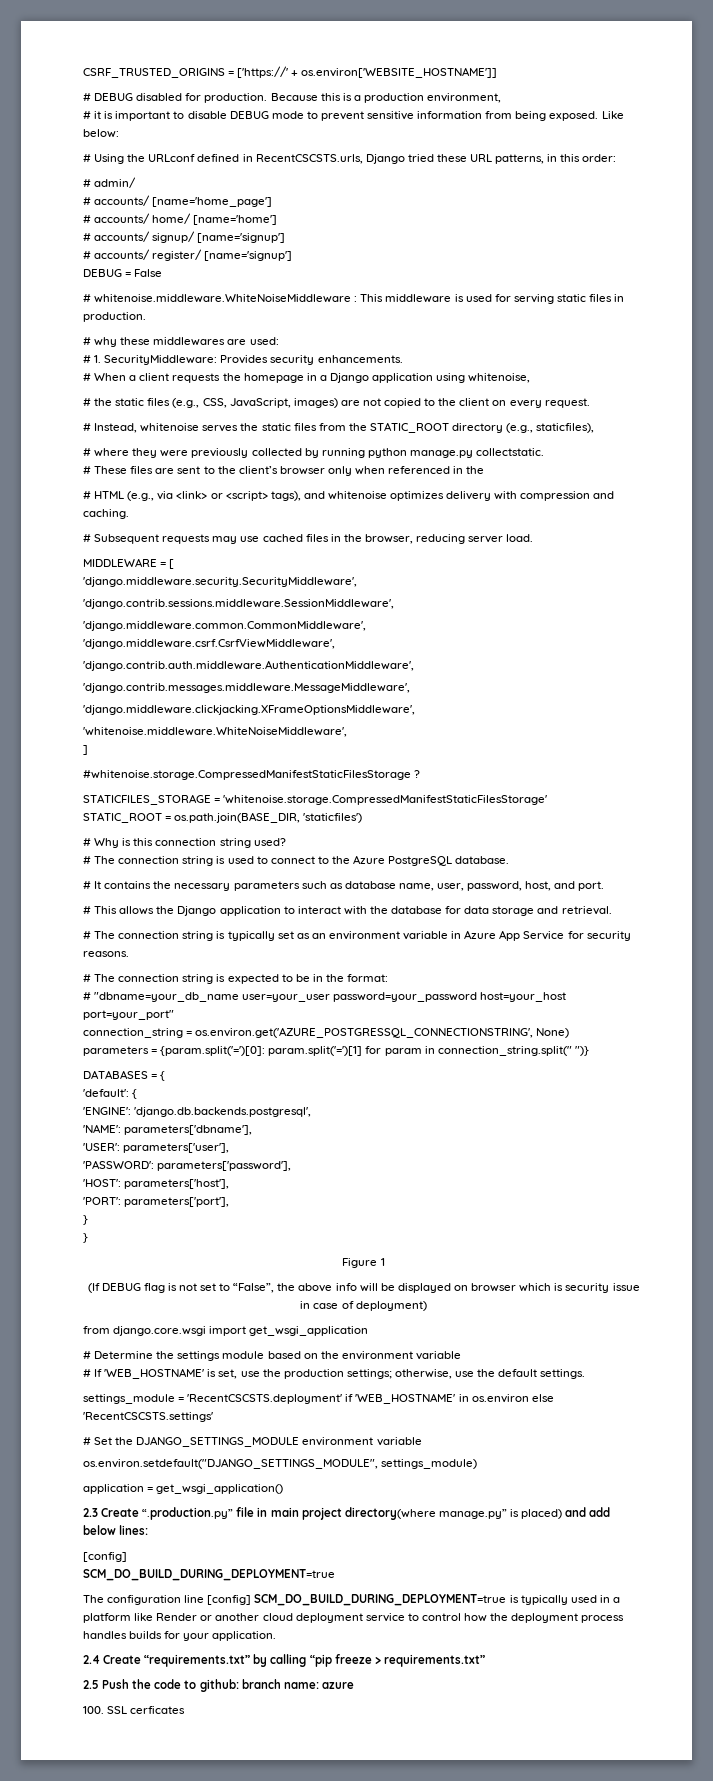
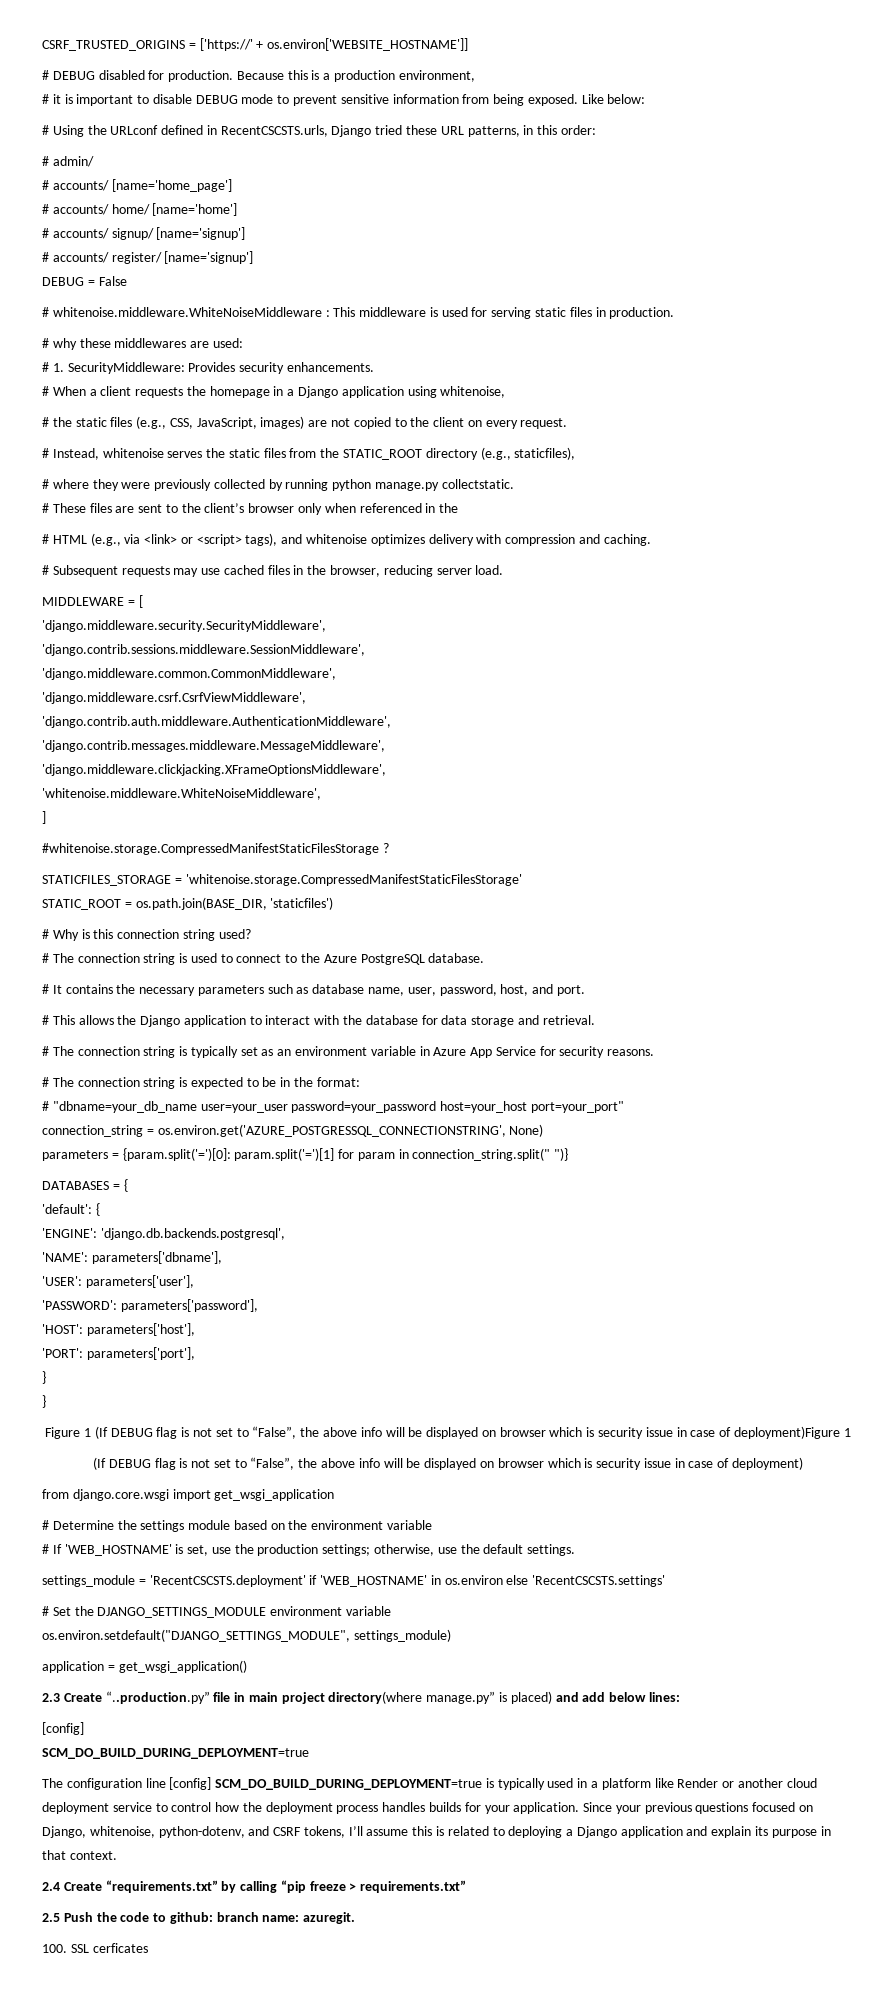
(385, 1262) none -> [94,1426,851,1439] (If DEBUG flag is not set to “False”, the above info will be displayed on browser which is security issue in case of deployment)Figure 1
[142,1507,234,1520] “.production.py” -> [105,1691,210,1704] “..production.py”
(277, 1636) none -> [583,1802,814,1814] [42,1826,831,1838] [42,1850,117,1860] Since your previous questions focused on Django, whitenoise, python-dotenv, and CSRF tokens, I’ll assume this is related to deploying a Django application and explain its purpose in that context.
[321,1682,354,1689] azure -> [303,1912,356,1924] azuregit.

